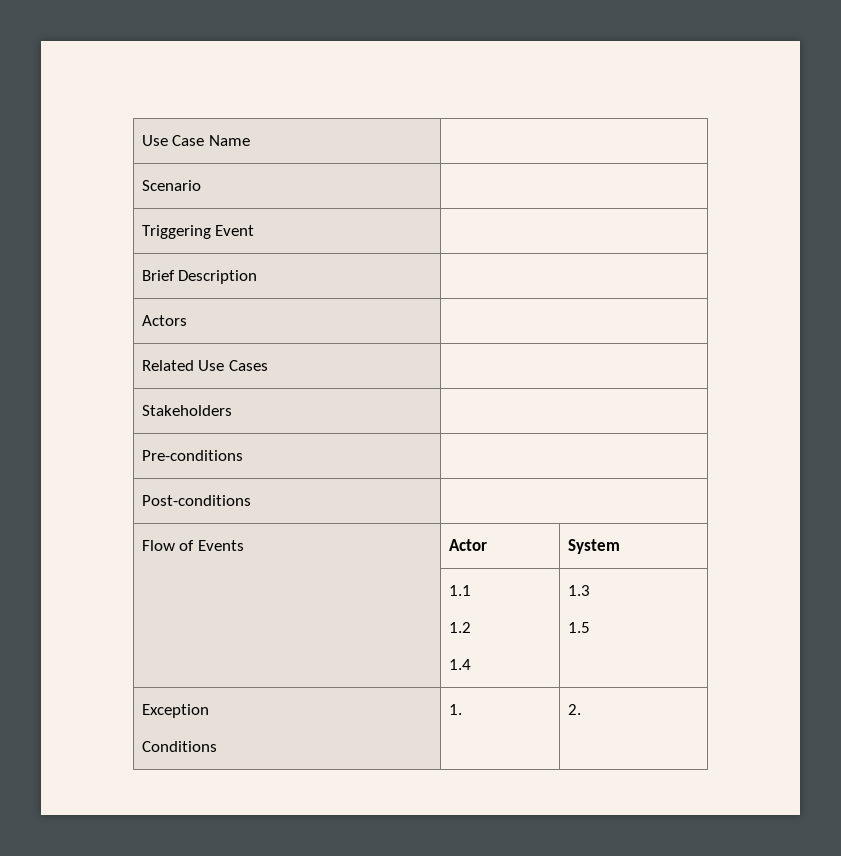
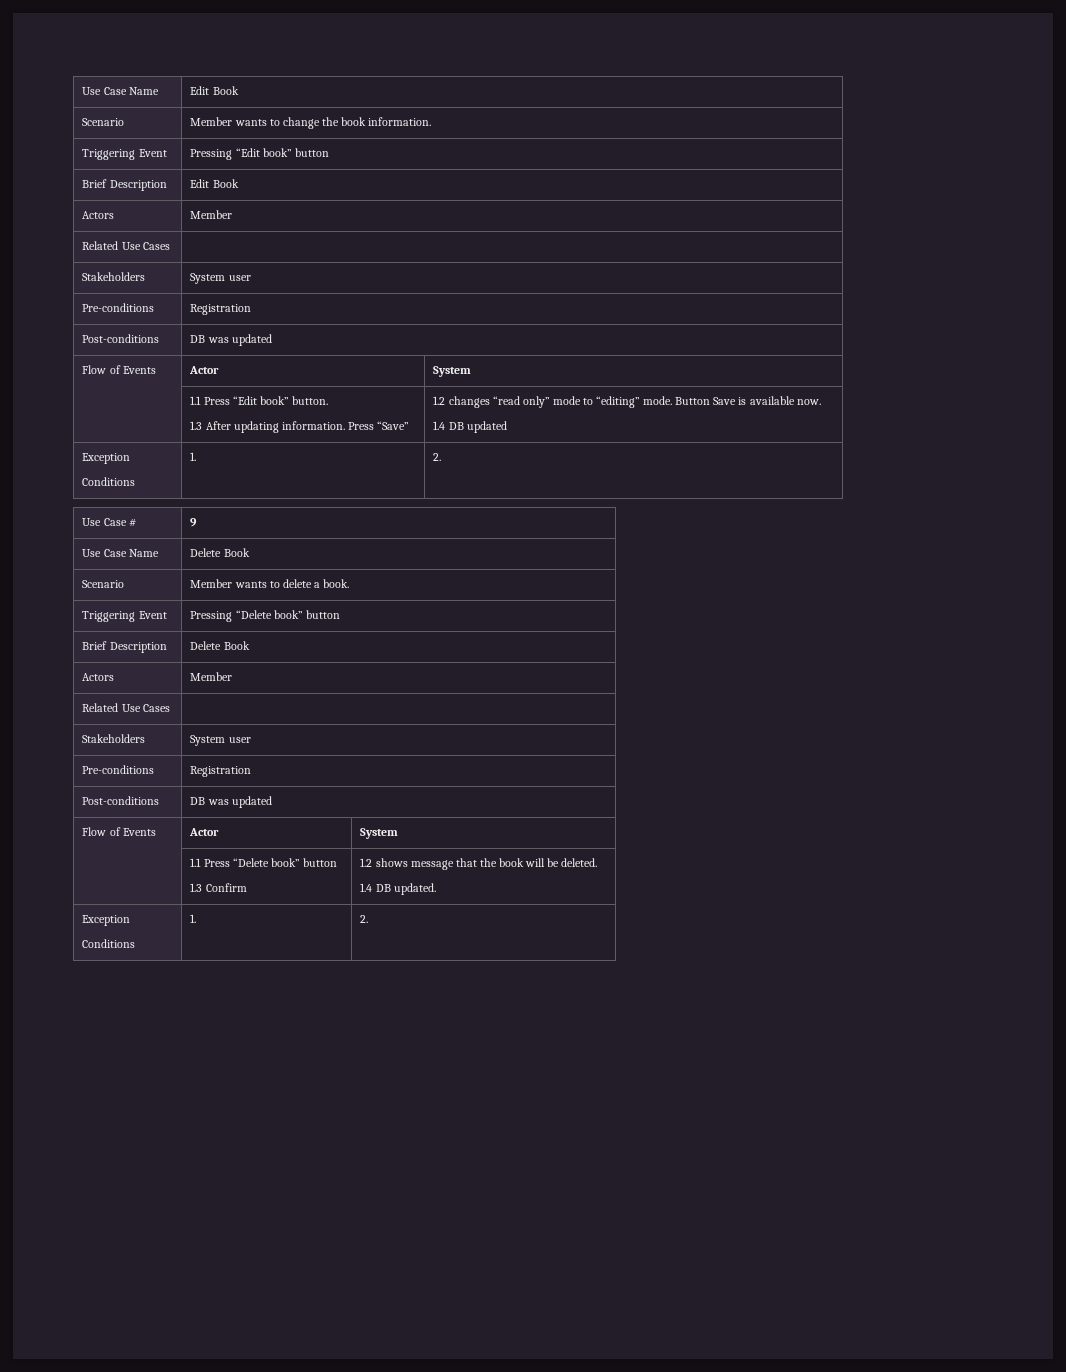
[142,135,250,146] [142,180,202,191] [142,225,255,239] [142,270,258,284] [142,315,188,326] [142,360,268,371] [142,405,233,416] [142,450,244,461] [142,495,252,506] [142,540,244,551] [449,539,488,551] [568,539,621,554] [449,585,472,596] [449,622,472,633] [449,659,472,670] [568,585,591,596] [568,622,591,633] [142,704,210,718] [142,741,218,752] [449,704,463,715] [568,704,582,715] Use Case Name | // Scenario | // Triggering Event | // Brief Description | // Actors | // Related Use Cases | // Stakeholders | // Pre-conditions | // Post-conditions | // Flow of Events | Actor | System // | 1.1 // 1.2 // 1.4 | 1.3 // 1.5 // Exception // Conditions | 1. | 2. -> [82,87,159,95] [190,86,239,95] [82,118,125,126] [190,117,432,129] [82,149,167,160] [190,148,329,160] [82,179,167,191] [190,179,239,188] [82,211,115,219] [190,210,233,219] [82,241,170,250] [82,272,146,281] [190,273,251,284] [82,303,155,312] [190,304,252,315] [82,334,160,343] [190,334,272,346] [82,365,156,374] [189,366,220,374] [433,366,472,377] [190,396,328,405] [190,421,409,433] [433,396,821,408] [433,421,507,433] [82,453,131,464] [82,477,136,486] [190,452,197,461] [433,453,442,461] [82,518,136,527] [190,518,198,527] [82,549,159,557] [190,548,250,557] [82,580,125,588] [190,579,349,588] [82,611,167,622] [190,610,340,622] [82,641,167,653] [190,641,250,650] [82,673,115,681] [190,672,233,681] [82,703,170,712] [82,734,146,743] [190,735,251,746] [82,765,155,774] [190,766,252,777] [82,796,160,805] [190,796,272,808] [82,827,156,836] [189,828,220,836] [360,828,399,839] [190,858,337,867] [190,883,247,892] [360,858,598,870] [360,883,436,895] [82,915,131,926] [82,939,136,948] [190,914,197,923] [360,915,369,923] Use Case Name | Edit Book // Scenario | Member wants to change the book information. // Triggering Event | Pressing “Edit book” button // Brief Description | Edit Book // Actors | Member // Related Use Cases | // Stakeholders | System user // Pre-conditions | Registration // Post-conditions | DB was updated // Flow of Events | Actor | System // | 1.1 Press “Edit book” button. // 1.3 After updating information. Press “Save” | 1.2 changes “read only” mode to “editing” mode. Button Save is available now. // 1.4 DB updated // Exception // Conditions | 1. | 2. // Use Case # | 9 // Use Case Name | Delete Book // Scenario | Member wants to delete a book. // Triggering Event | Pressing “Delete book” button // Brief Description | Delete Book // Actors | Member // Related Use Cases | // Stakeholders | System user // Pre-conditions | Registration // Post-conditions | DB was updated // Flow of Events | Actor | System // | 1.1 Press “Delete book” button // 1.3 Confirm | 1.2 shows message that the book will be deleted. // 1.4 DB updated. // Exception // Conditions | 1. | 2.

